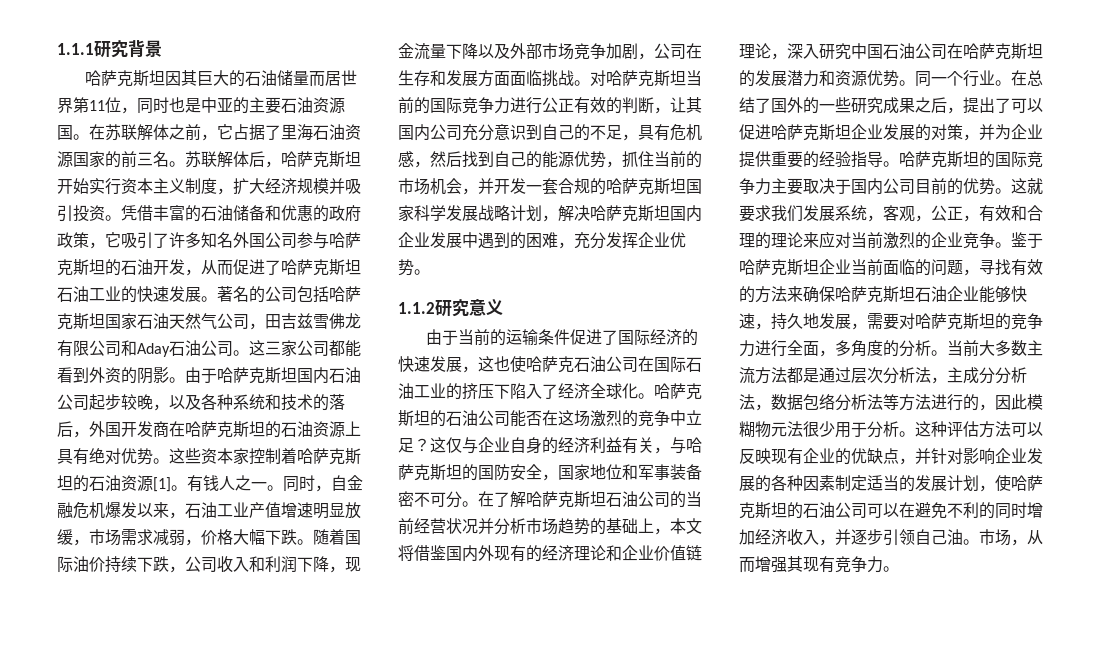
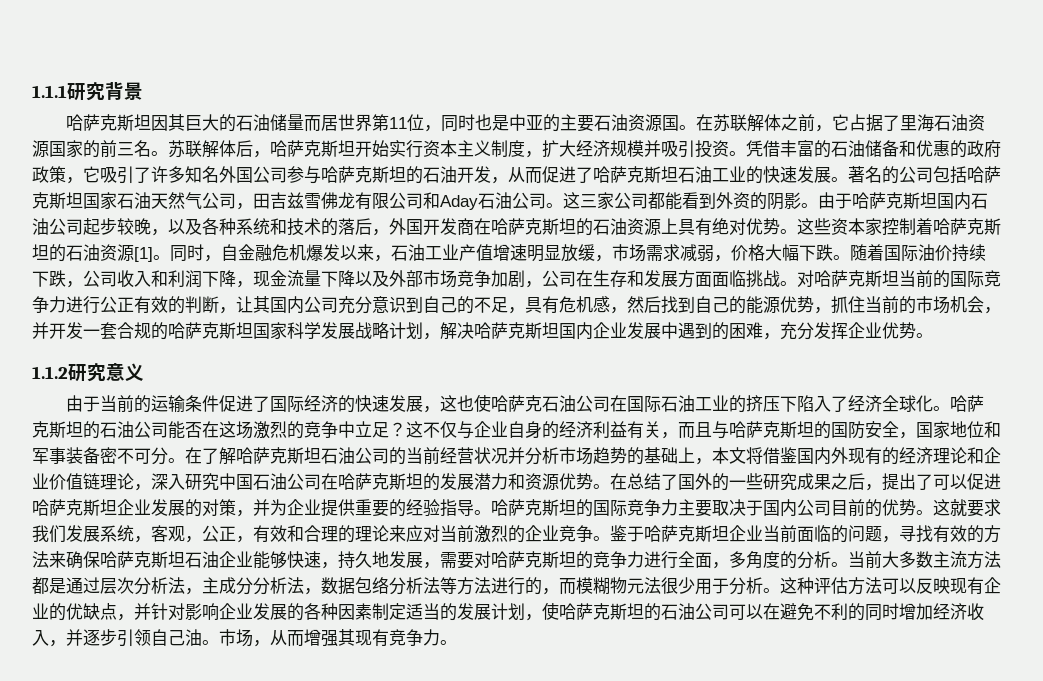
[187,475,283,492] 有钱人之一。 -> (170, 257) none
(446, 445) none -> [423,422,440,438] 不
(670, 450) none -> [678,422,712,439] 而且
[915,70,1011,87] 同一个行业。 -> (610, 486) none
[995,394,1027,410] 因此 -> [559,578,576,595] 而

